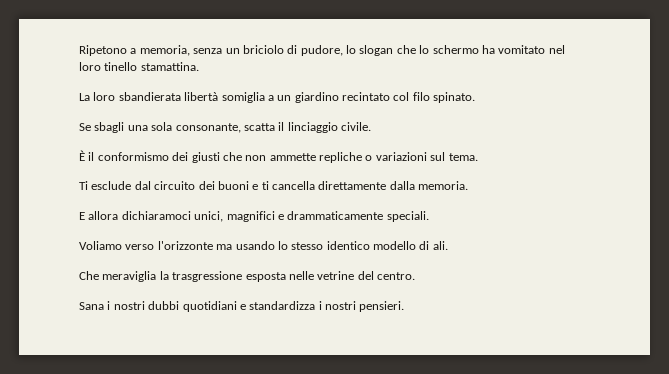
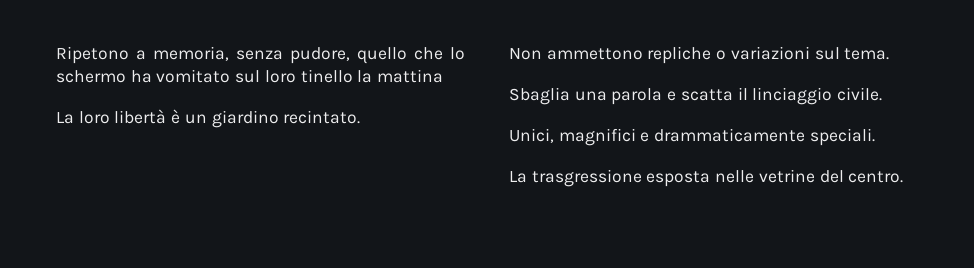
[225,45,394,56] un briciolo di pudore, lo slogan -> [290,47,407,64] pudore, quello
[548,45,565,54] nel -> [235,70,261,83] sul
[140,62,199,71] stamattina. -> [357,69,444,83] la mattina
[118,92,476,103] [79,122,371,133] [79,150,316,163] sbandierata libertà somiglia a un giardino recintato col filo spinato. // Se sbagli una sola consonante, scatta il linciaggio civile. // È il conformismo dei giusti che non ammette -> [114,109,361,128] [509,48,643,60] libertà è un giardino recintato. // Non ammettono
[79,181,469,190] [79,211,429,222] [79,241,448,250] [79,271,169,282] Ti esclude dal circuito dei buoni e ti cancella direttamente dalla memoria. // E allora dichiaramoci unici, magnifici e drammaticamente speciali. // Voliamo verso l'orizzonte ma usando lo stesso identico modello di ali. // Che meraviglia la -> [509,87,883,105] [509,128,875,146] [509,171,527,183] Sbaglia una parola e scatta il linciaggio civile. // Unici, magnifici e drammaticamente speciali. // La
[79,301,405,312] // Sana i nostri dubbi quotidiani e standardizza i nostri pensieri. -> (904, 177) none

